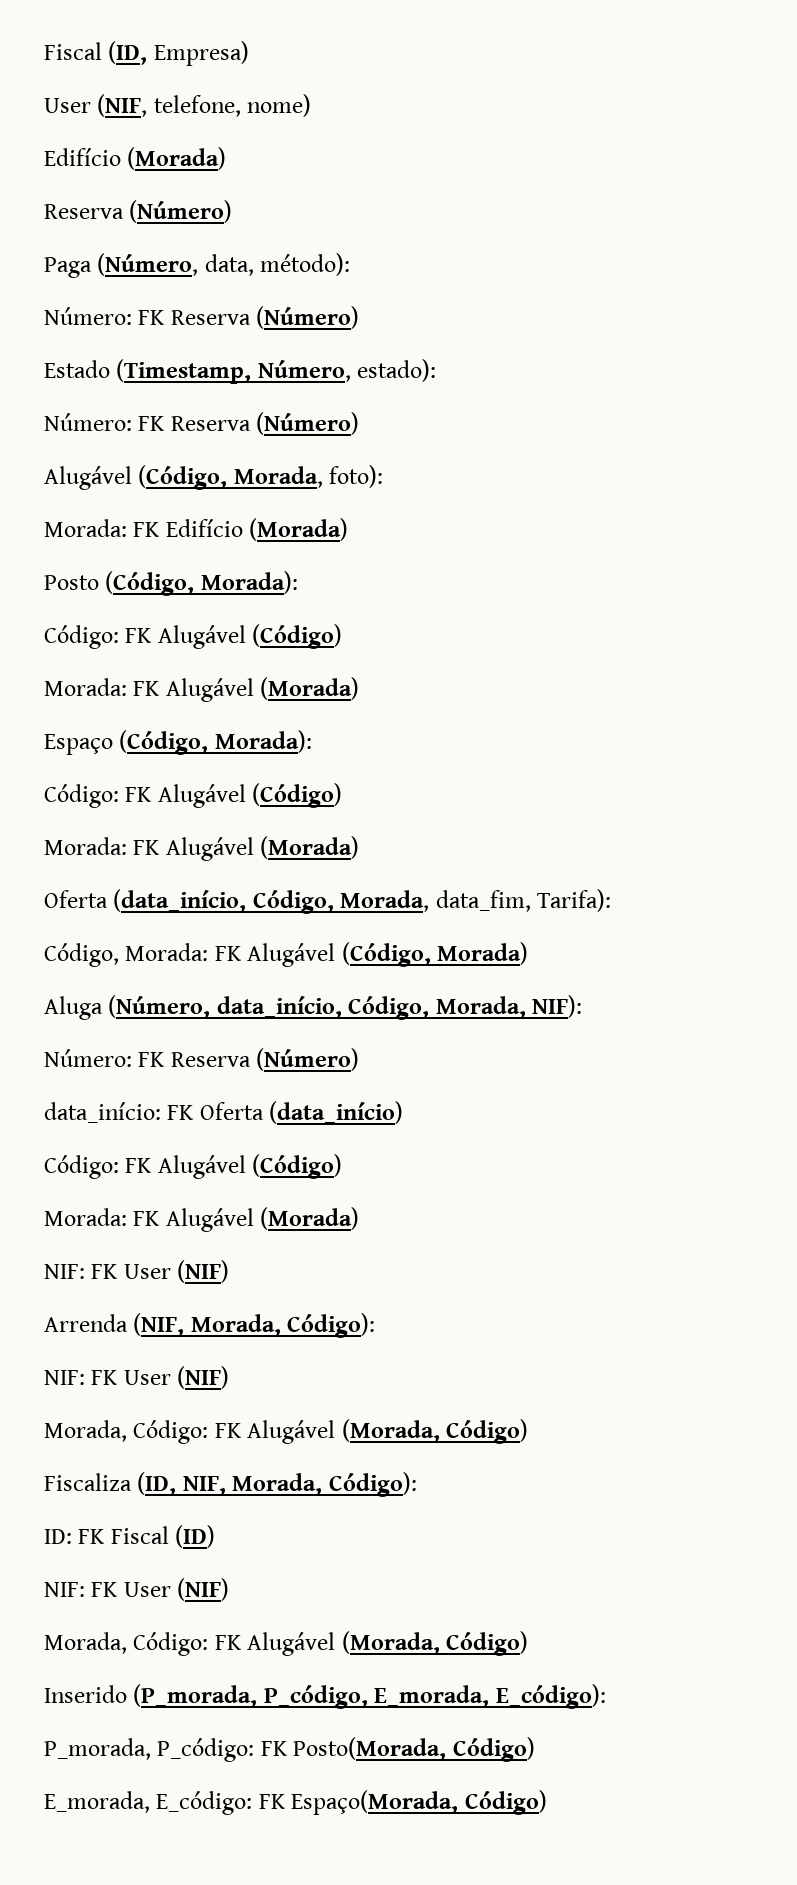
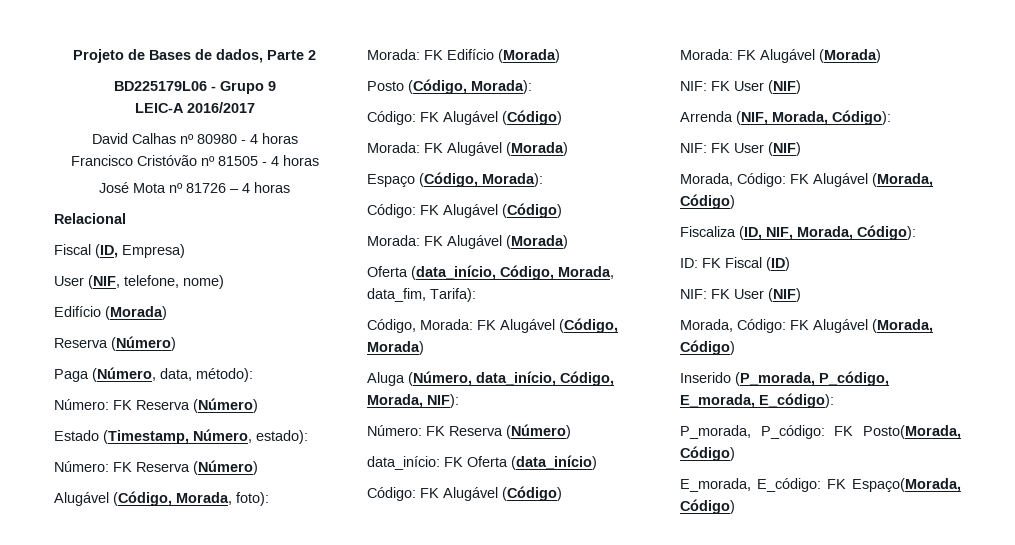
(44, 51) none -> [73,49,316,63] [113,81,276,94] [134,102,255,113] [91,133,298,144] [70,155,319,166] [99,182,290,193] [54,213,126,224] Projeto de Bases de dados, Parte 2 // BD225179L06 - Grupo 9 // LEIC-A 2016/2017 // David Calhas nº 80980 - 4 horas // Francisco Cristóvão nº 81505 - 4 horas // José Mota nº 81726 – 4 horas // Relacional //

